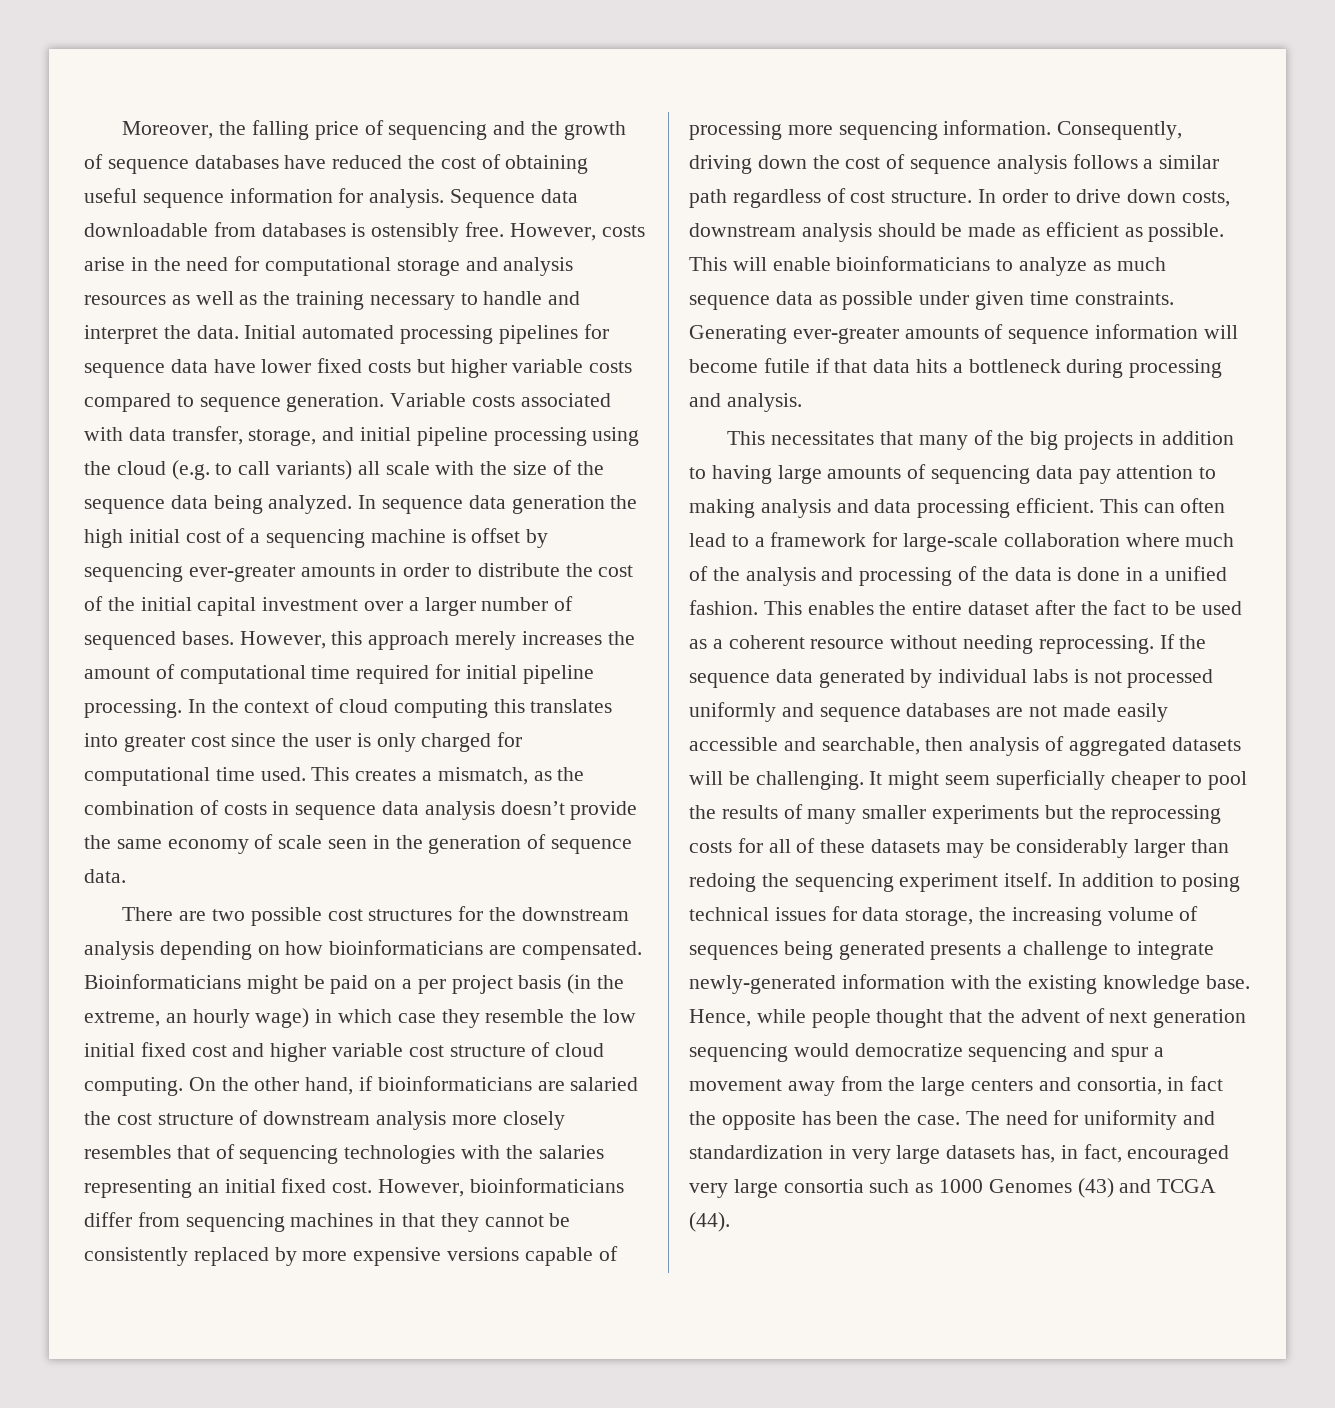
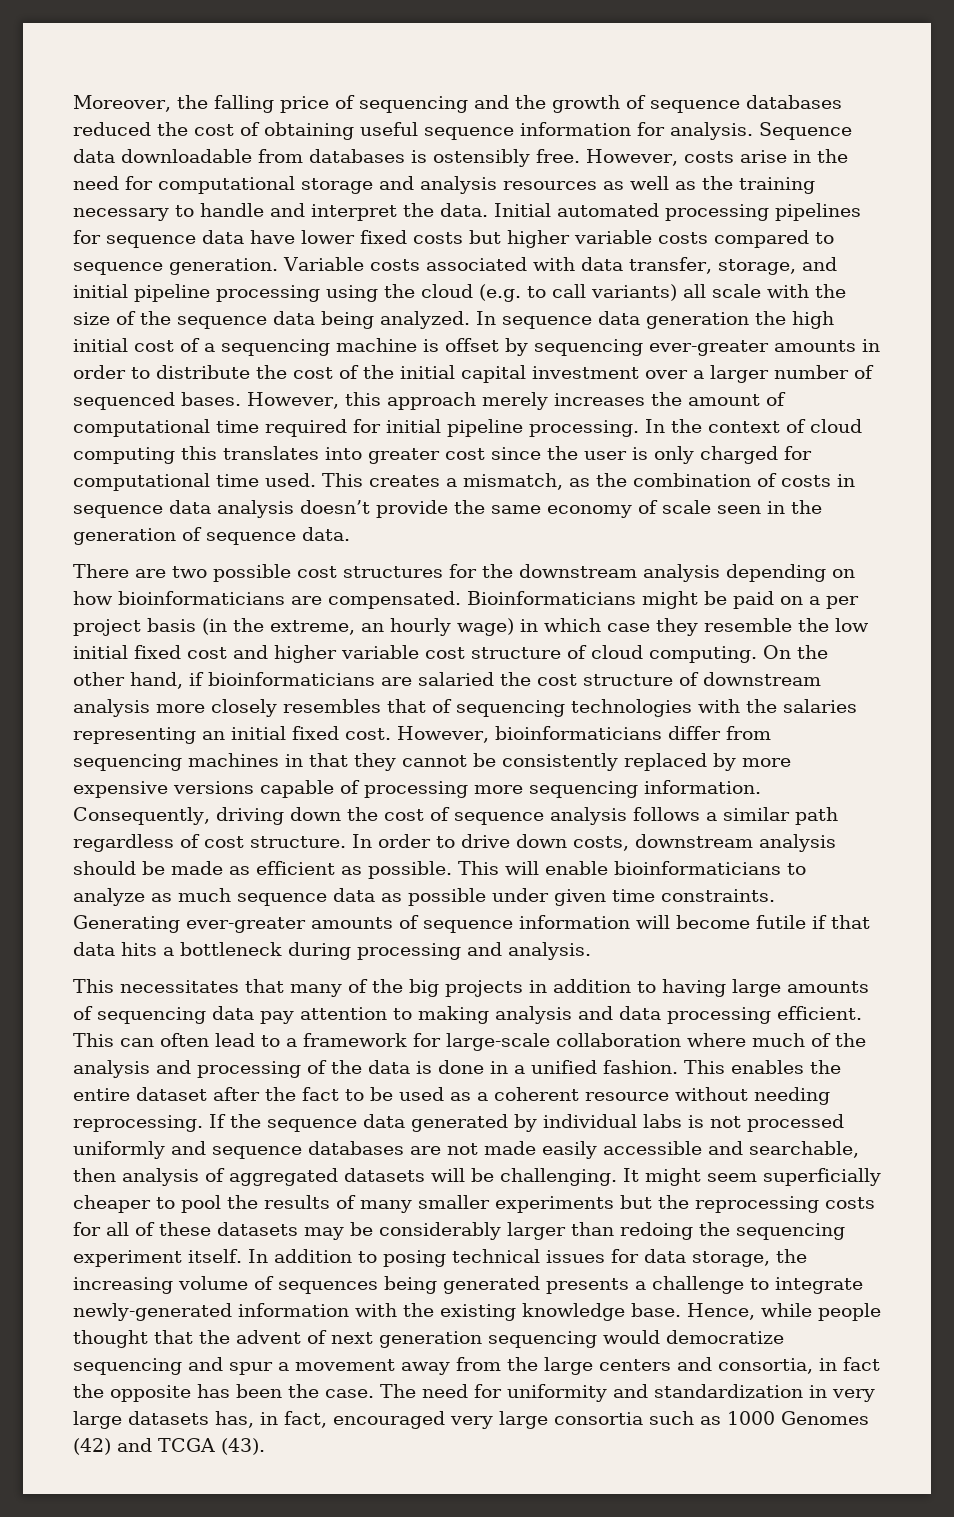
[284,155,327,169] have -> (842, 102) none
[1077,1178,1114,1198] (43) -> [73,1438,111,1455] (42)
[689,1212,730,1232] (44). -> [221,1438,265,1455] (43).

